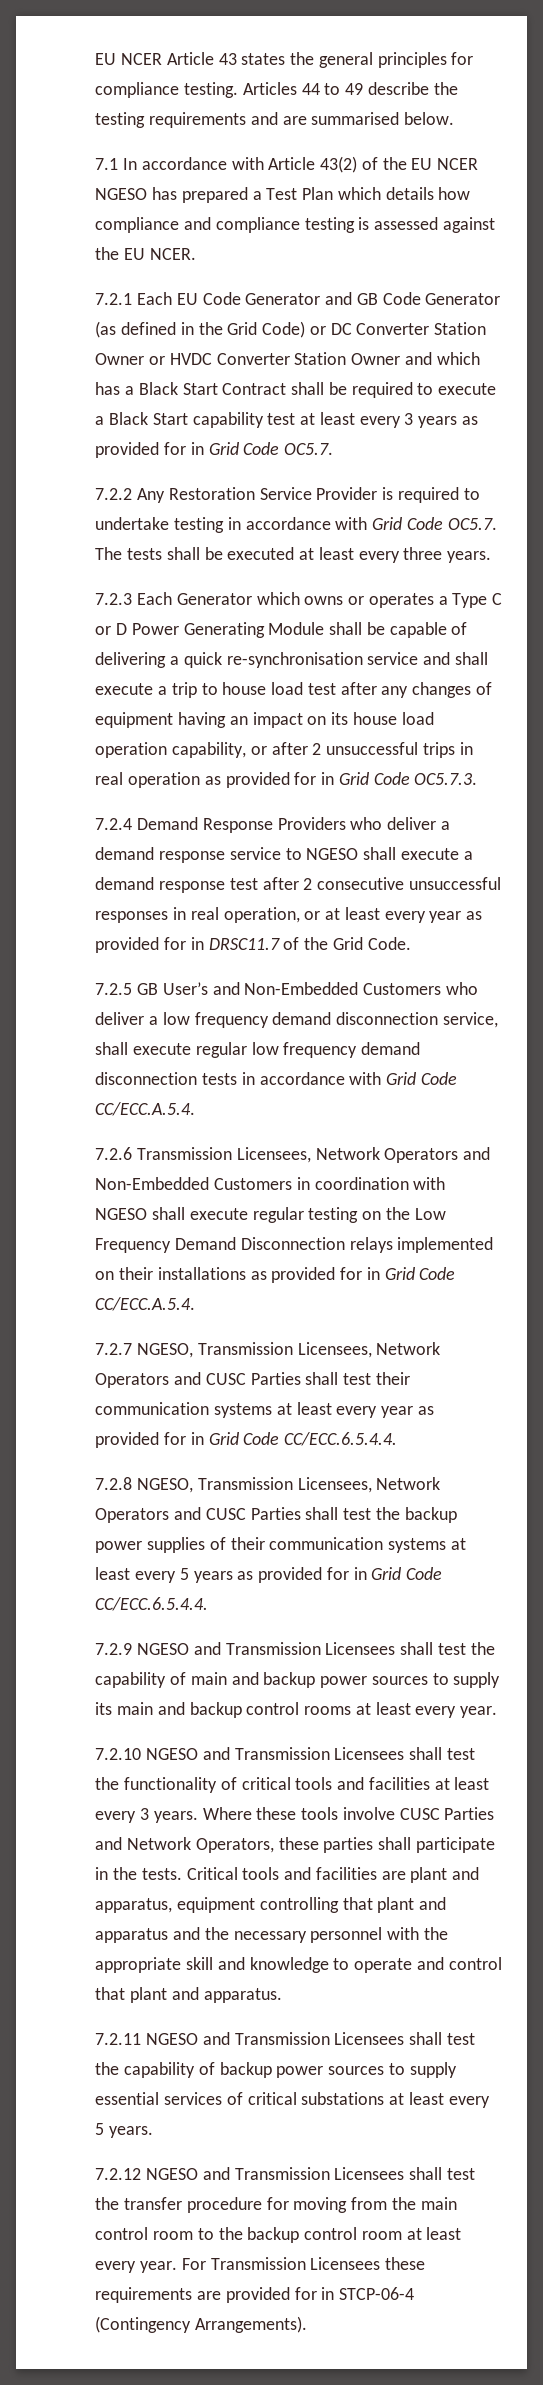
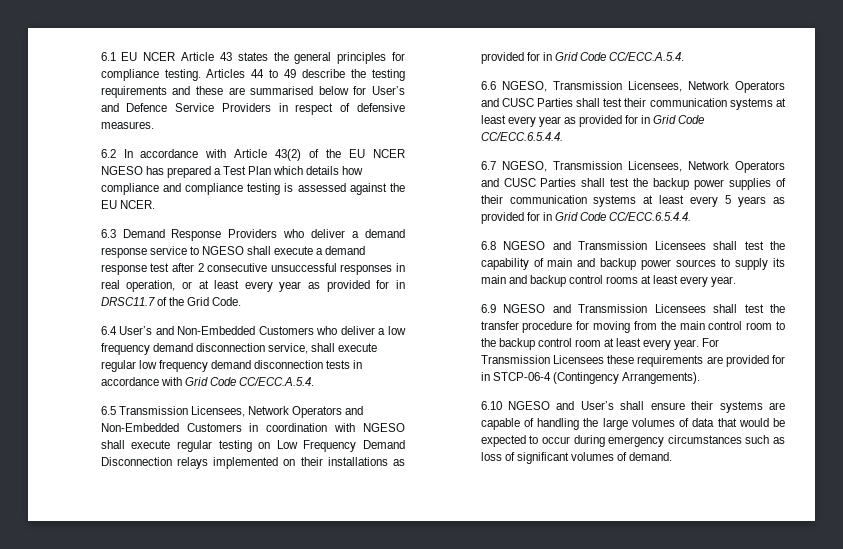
(95, 59) none -> [100,52,116,61] 6.1
(278, 118) none -> [195,86,223,95] these
[404,112,455,125] [95,158,119,170] below. // 7.1 -> [318,86,406,95] [100,103,405,115] [100,121,154,129] [100,149,116,158] below for User’s and Defence Service Providers in respect of defensive measures. // 6.2
[95,292,501,305] [95,321,486,338] [95,352,480,365] [95,382,496,398] [95,412,478,428] [95,442,334,458] [95,487,480,503] [95,517,497,533] [95,547,491,563] [95,592,502,608] [95,622,468,638] [95,652,488,668] [95,682,492,698] [95,712,434,728] [95,742,473,758] [95,772,478,788] [95,818,133,830] 7.2.1 Each EU Code Generator and GB Code Generator (as defined in the Grid Code) or DC Converter Station Owner or HVDC Converter Station Owner and which has a Black Start Contract shall be required to execute a Black Start capability test at least every 3 years as provided for in Grid Code OC5.7. // 7.2.2 Any Restoration Service Provider is required to undertake testing in accordance with Grid Code OC5.7. The tests shall be executed at least every three years. // 7.2.3 Each Generator which owns or operates a Type C or D Power Generating Module shall be capable of delivering a quick re-synchronisation service and shall execute a trip to house load test after any changes of equipment having an impact on its house load operation capability, or after 2 unsuccessful trips in real operation as provided for in Grid Code OC5.7.3. // 7.2.4 -> [100,229,116,238] 6.3
[95,983,159,995] 7.2.5 GB -> [100,326,117,335] 6.4
[95,1147,133,1160] 7.2.6 -> [100,406,116,415] 6.5
[385,1207,410,1220] the -> (271, 445) none
[95,1343,133,1355] 7.2.7 -> [480,81,496,90] 6.6
[95,1477,133,1490] 7.2.8 -> [480,161,496,170] 6.7
[95,1643,133,1655] 7.2.9 -> [480,241,496,250] 6.8
[95,1747,475,1760] [95,1777,490,1793] [95,1807,495,1823] [95,1837,495,1853] [95,1867,479,1883] [95,1897,447,1913] [95,1927,448,1943] [95,1957,502,1973] [95,1987,282,2003] [95,2032,475,2045] [95,2062,457,2078] [95,2092,490,2108] [95,2123,154,2138] [95,2168,142,2180] 7.2.10 NGESO and Transmission Licensees shall test the functionality of critical tools and facilities at least every 3 years. Where these tools involve CUSC Parties and Network Operators, these parties shall participate in the tests. Critical tools and facilities are plant and apparatus, equipment controlling that plant and apparatus and the necessary personnel with the appropriate skill and knowledge to operate and control that plant and apparatus. // 7.2.11 NGESO and Transmission Licensees shall test the capability of backup power sources to supply essential services of critical substations at least every 5 years. // 7.2.12 -> [480,304,496,313] 6.9
(308, 2324) none -> [480,401,785,413] [480,418,785,430] [480,435,785,447] [480,452,673,464] // 6.10 NGESO and User’s shall ensure their systems are capable of handling the large volumes of data that would be expected to occur during emergency circumstances such as loss of significant volumes of demand.

